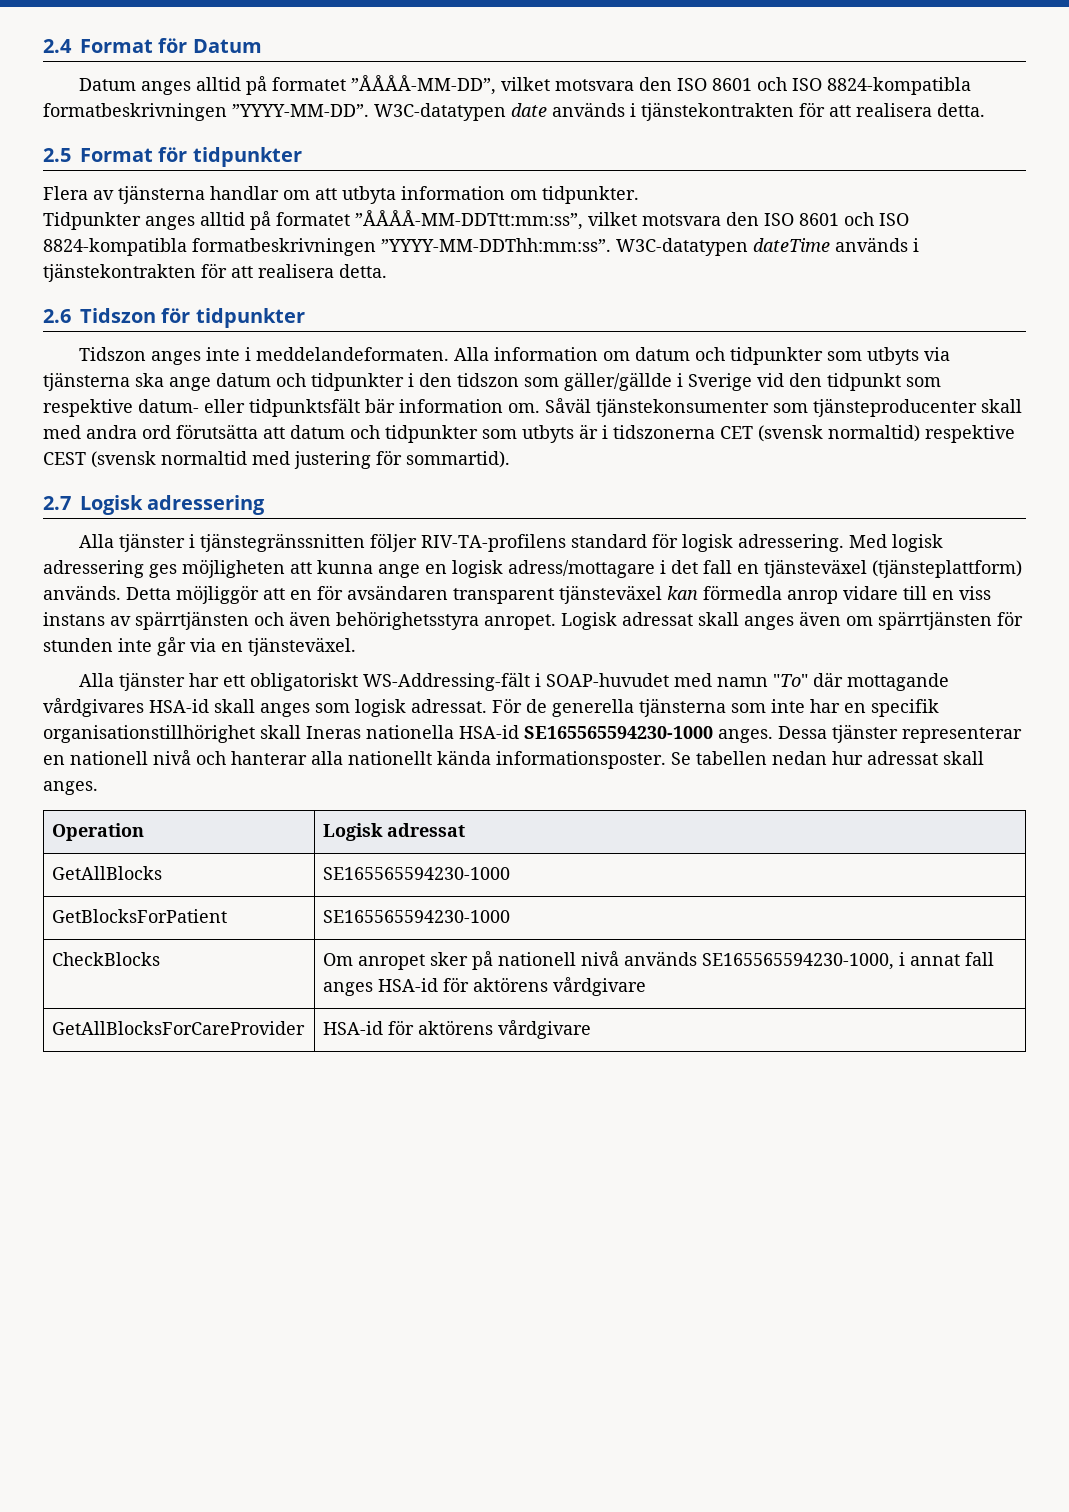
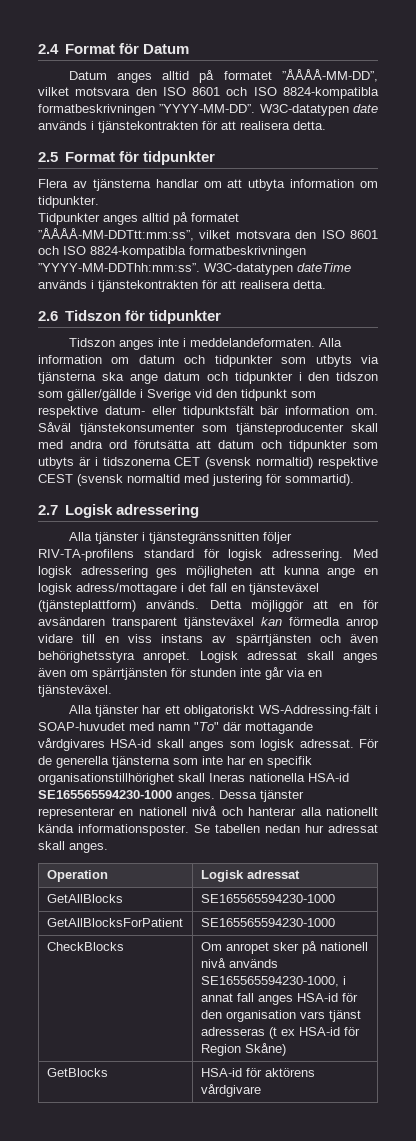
[52,909,228,923] GetBlocksForPatient -> [46,918,183,927] GetAllBlocksForPatient
[473,977,647,996] [52,1021,306,1035] aktörens vårdgivare // GetAllBlocksForCareProvider -> [200,1010,361,1022] [200,1027,360,1039] [200,1043,286,1056] [46,1068,108,1077] den organisation vars tjänst adresseras (t ex HSA-id för Region Skåne) // GetBlocks

